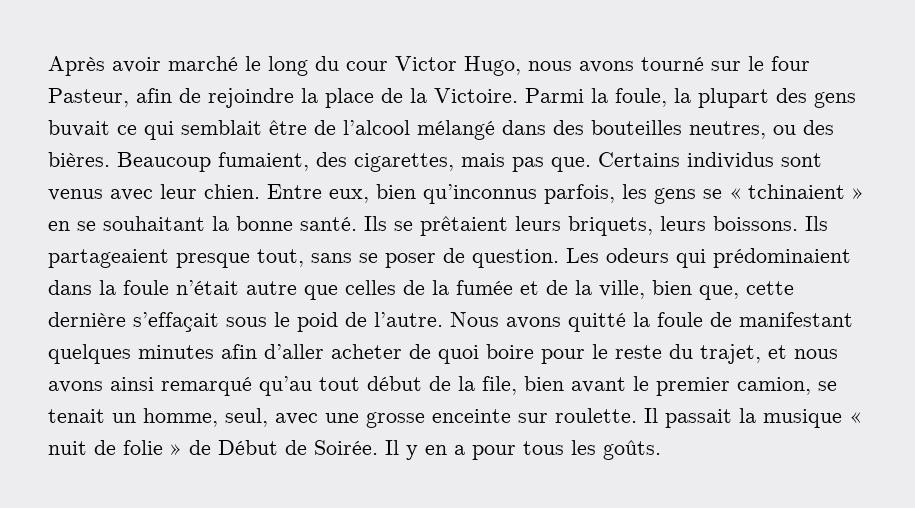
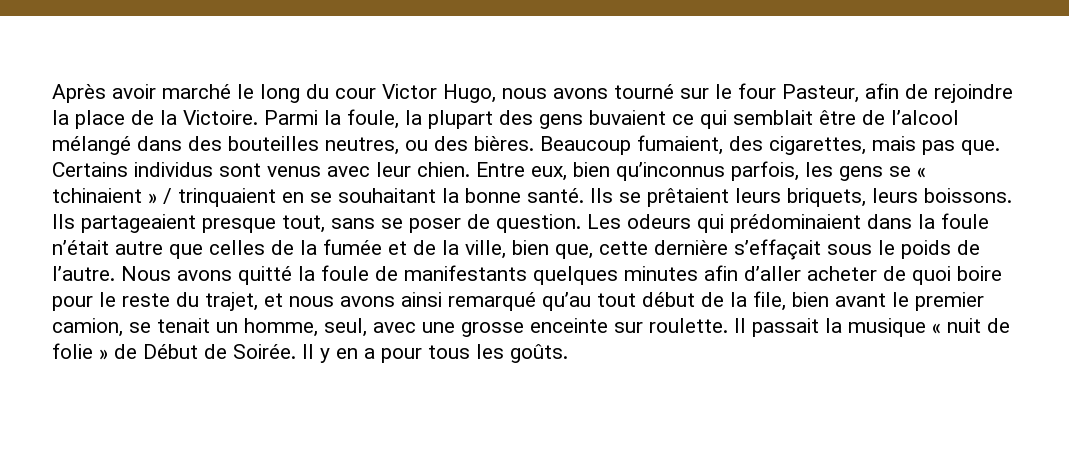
[48,120,110,137] buvait -> [589,110,666,125] buvaient
(864, 193) none -> [163,188,276,207] / trinquaient
[297,312,338,332] poid -> [901,240,951,259] poids
[739,312,853,327] manifestant -> [404,265,527,281] manifestants

